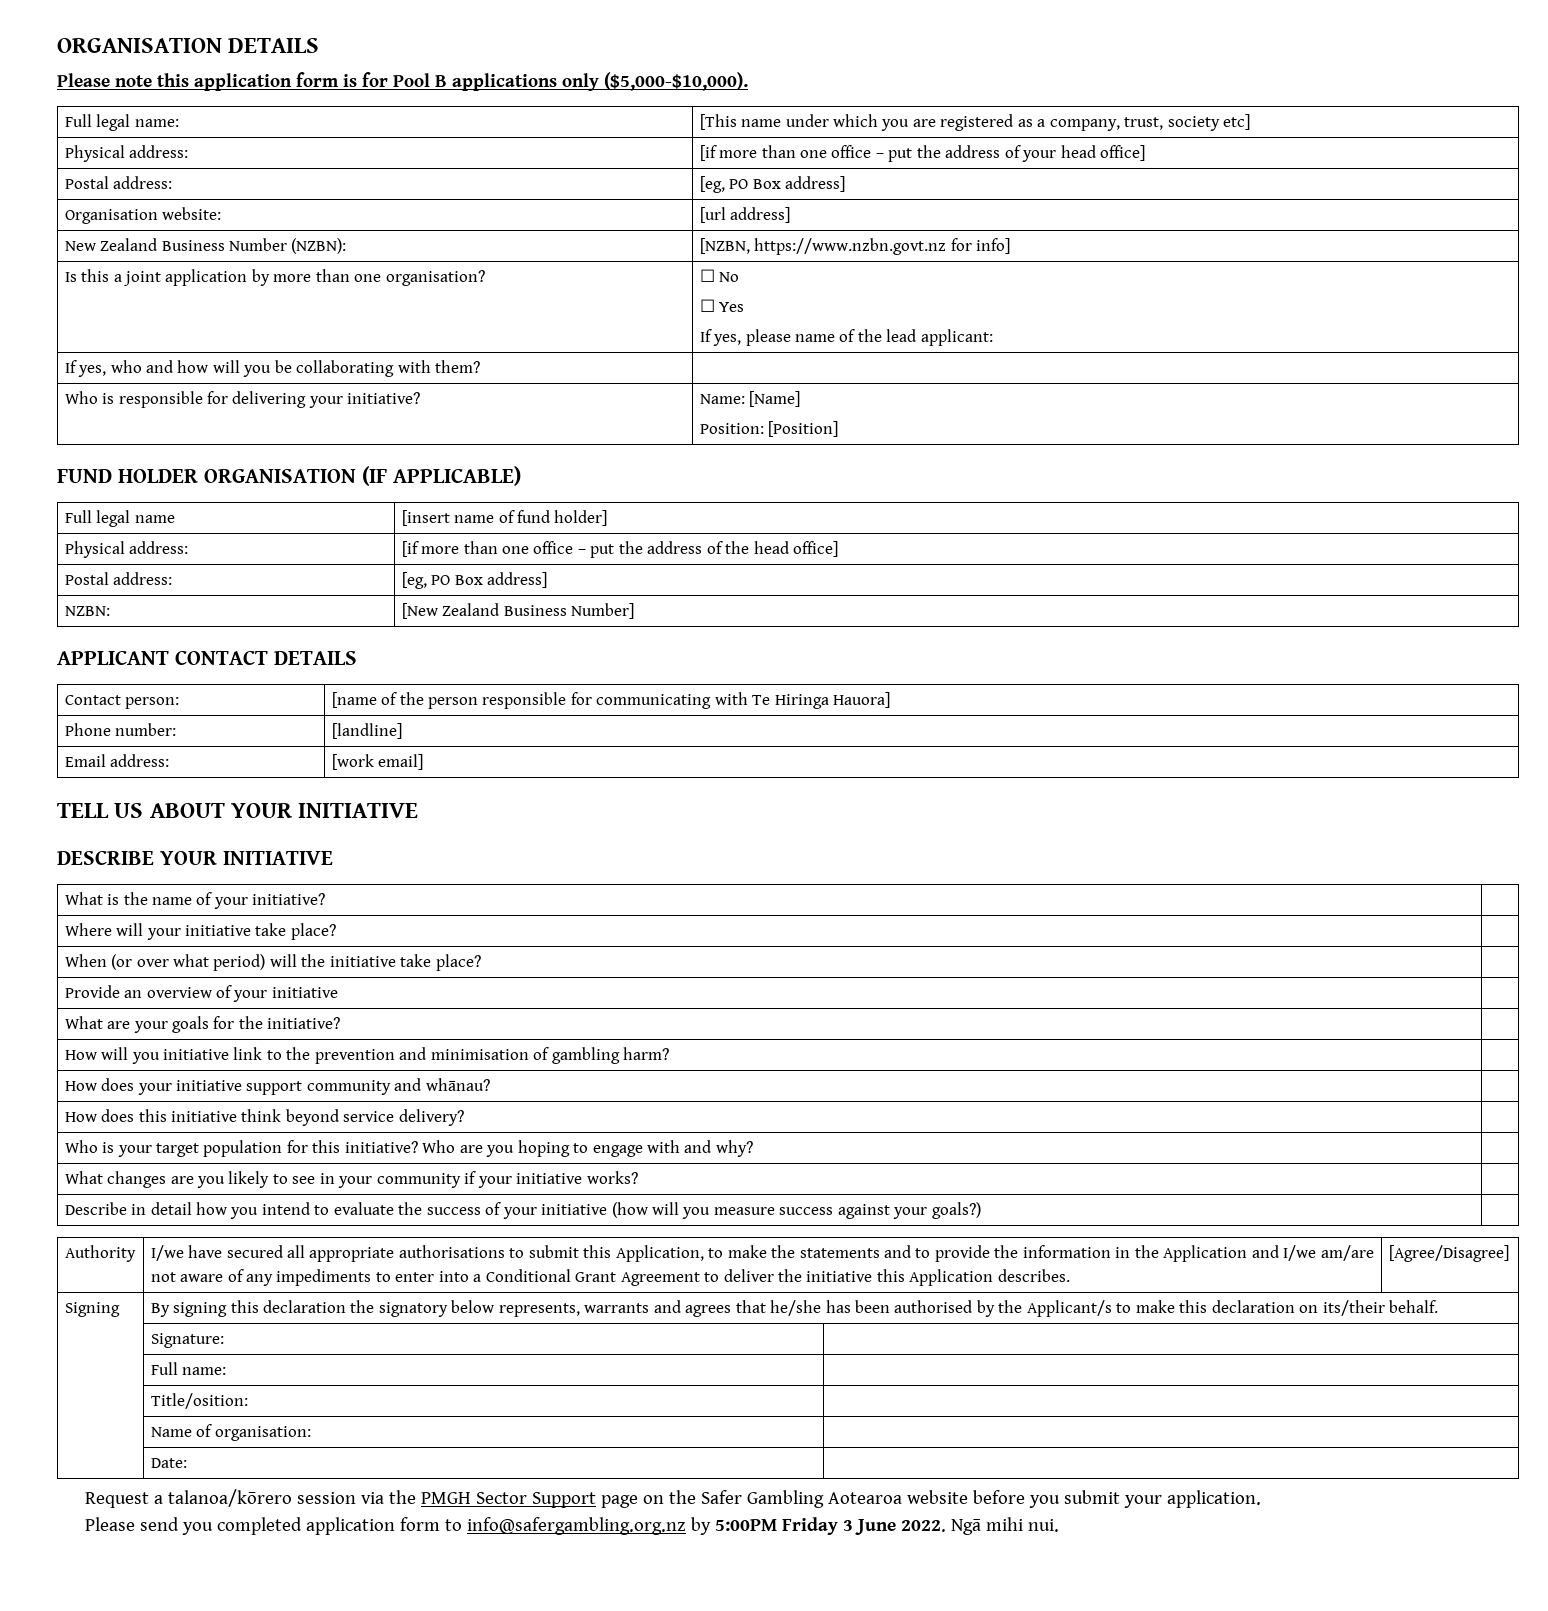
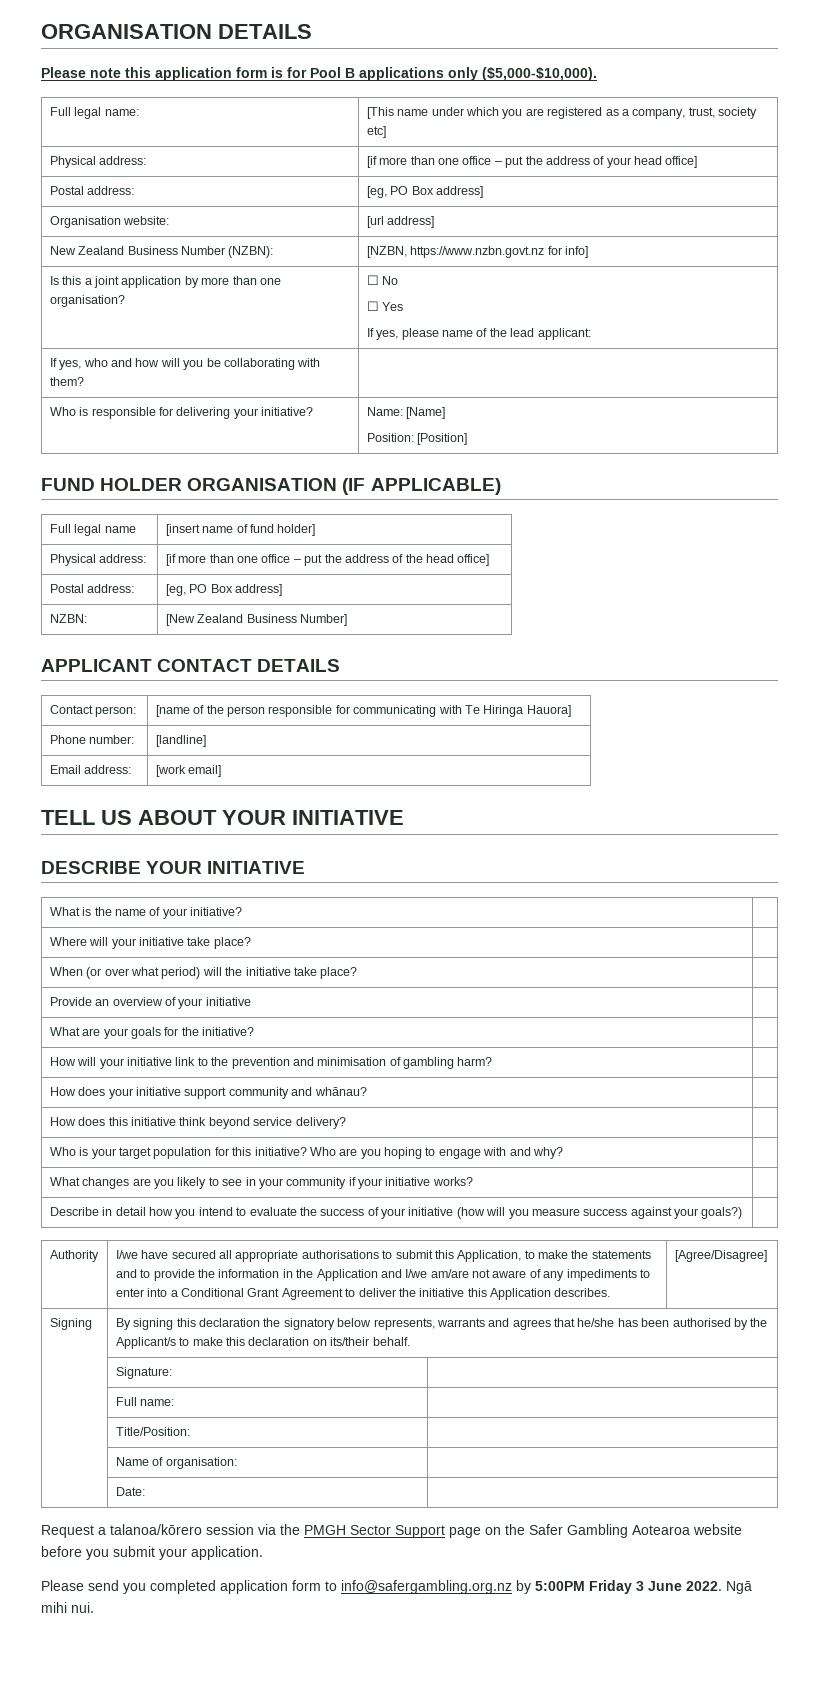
[131,1052,160,1064] you -> [99,1058,124,1069] your
[150,1393,248,1409] Title/osition: -> [115,1427,190,1436] Title/Position:

